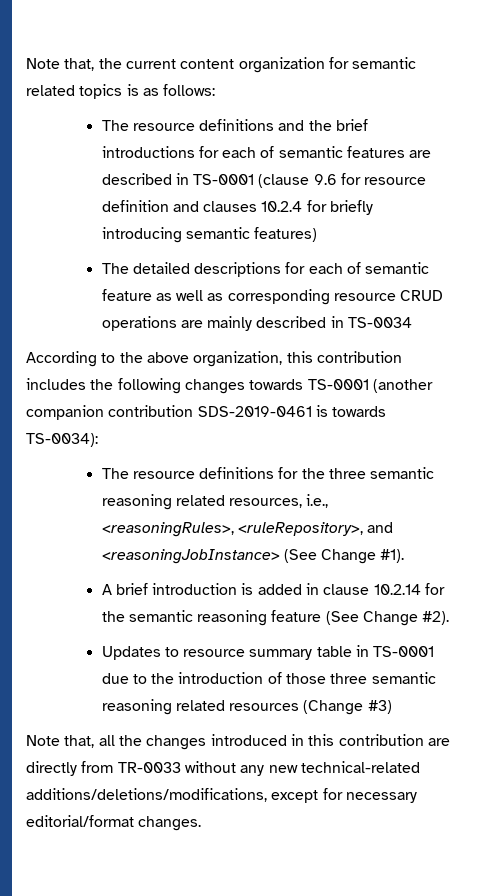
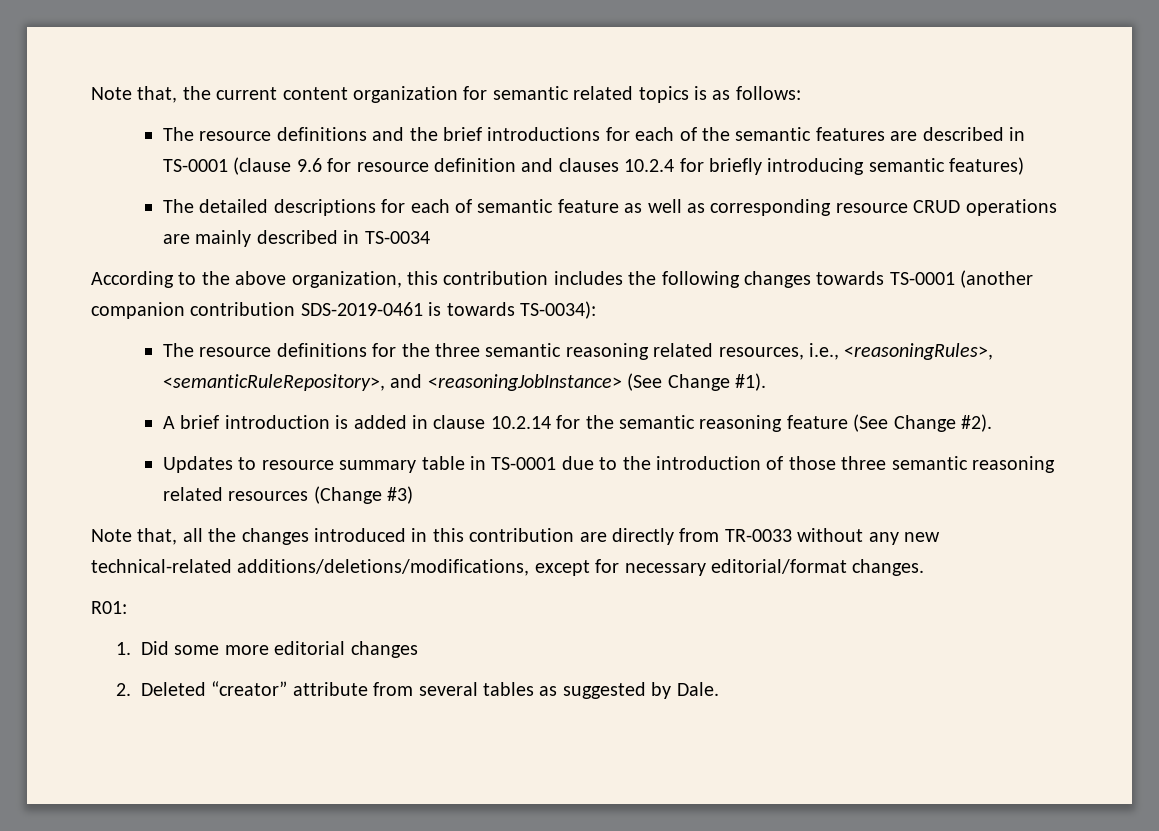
(275, 152) none -> [701,127,730,141] the
[237,522,363,536] <ruleRepository>, -> [162,374,385,391] <semanticRuleRepository>,
(202, 823) none -> [91,601,127,614] [115,641,418,658] [115,681,719,699] // R01: // 1. Did some more editorial changes // 2. Deleted “creator” attribute from several tables as suggested by Dale.

